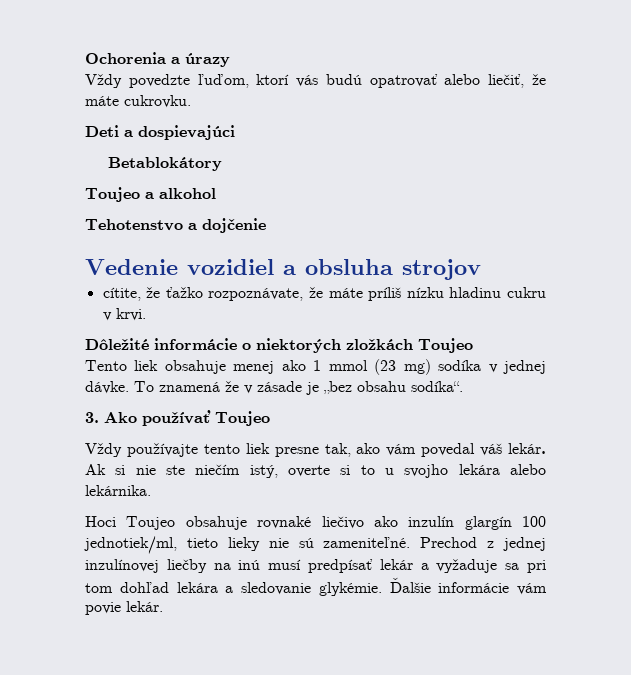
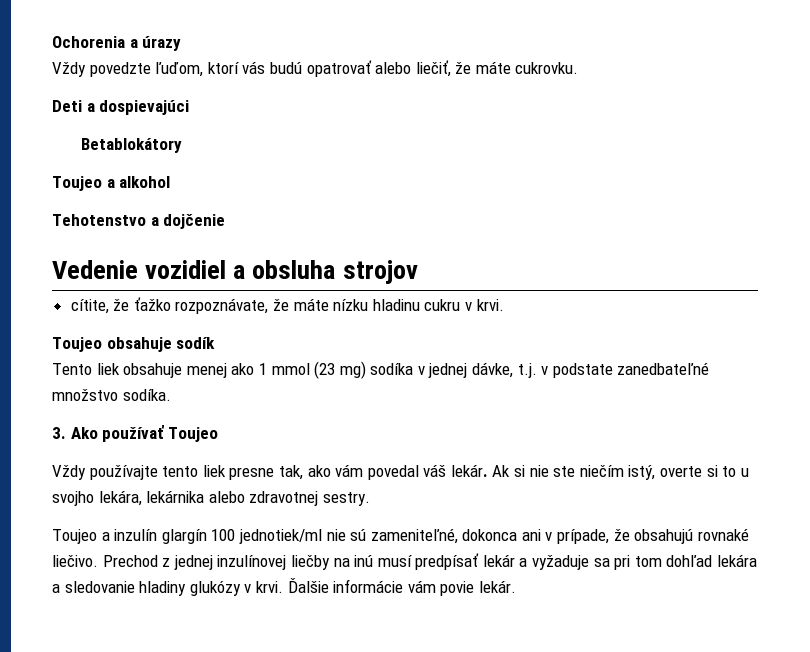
[368,287,402,301] príliš -> (329, 304) none
[85,338,473,353] Dôležité informácie o niektorých zložkách Toujeo -> [52,337,216,352] Toujeo obsahuje sodík
[85,381,463,395] dávke. To znamená že v zásade je „bez obsahu sodíka“. -> [472,362,710,378] [52,389,171,401] dávke, t.j. v podstate zanedbateľné množstvo sodíka.
[458,464,546,475] [85,485,151,496] [85,516,546,530] [84,536,411,554] lekára alebo lekárnika. // Hoci Toujeo obsahuje rovnaké liečivo ako inzulín glargín 100 jednotiek/ml, tieto lieky nie sú zameniteľné. -> [98,490,370,506] [52,528,749,544] [52,555,98,567] lekára, lekárnika alebo zdravotnej sestry. // Toujeo a inzulín glargín 100 jednotiek/ml nie sú zameniteľné, dokonca ani v prípade, že obsahujú rovnaké liečivo.
[318,582,382,596] glykémie. -> [139,580,283,596] hladiny glukózy v krvi.

